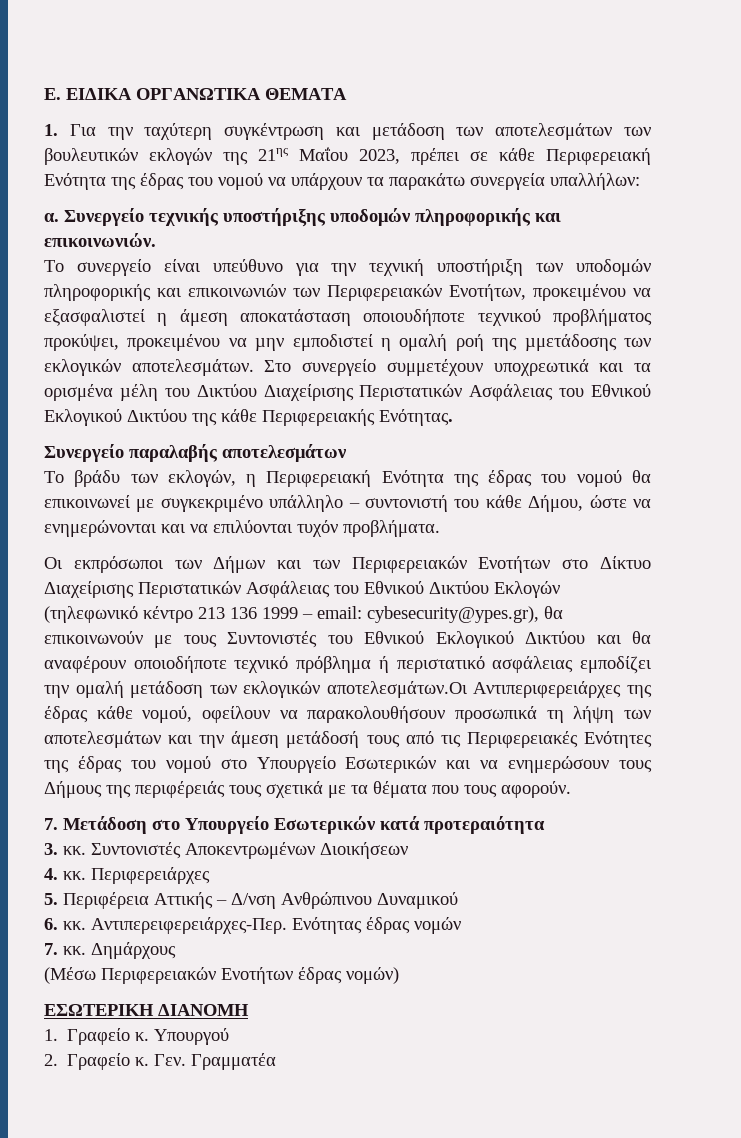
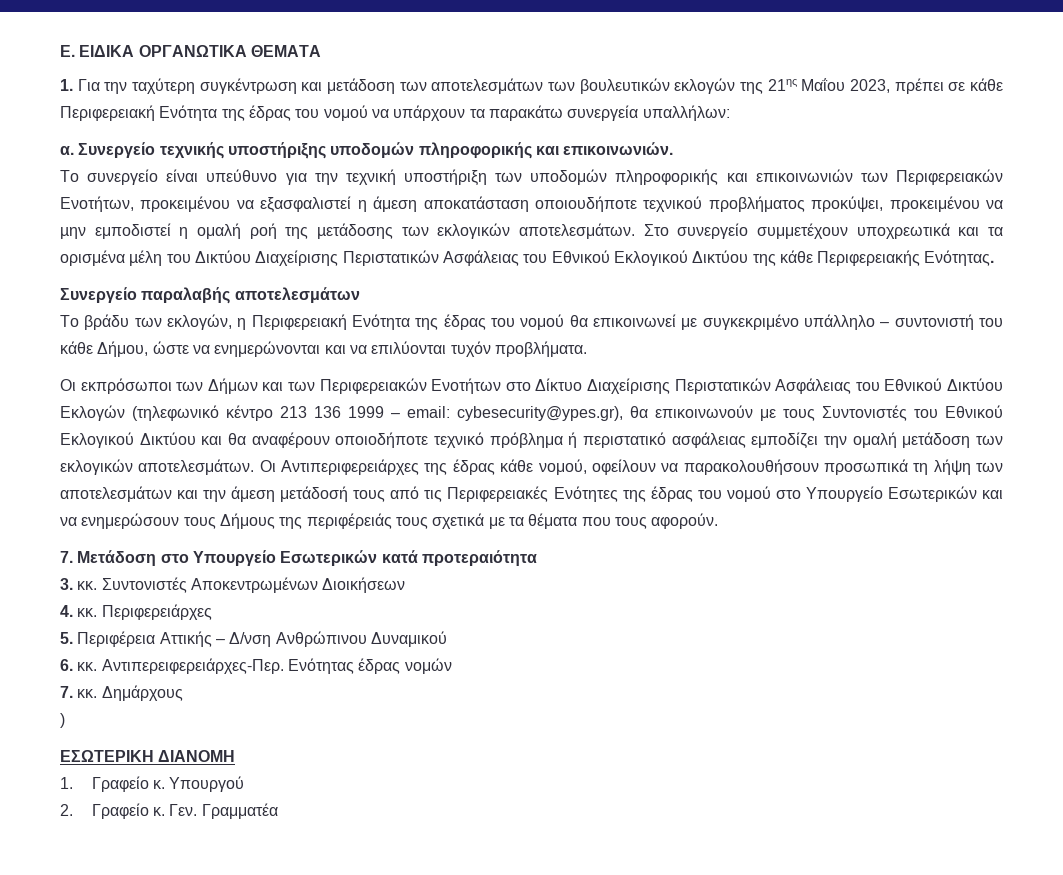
[524,334,617,351] µμετάδοσης -> [317,223,393,239] µετάδοσης
[326,681,467,698] αποτελεσμάτων.Οι -> [138,459,276,475] αποτελεσμάτων. Οι
[44,967,399,984] (Μέσω Περιφερειακών Ενοτήτων έδρας νομών) -> [60,713,65,728] )

